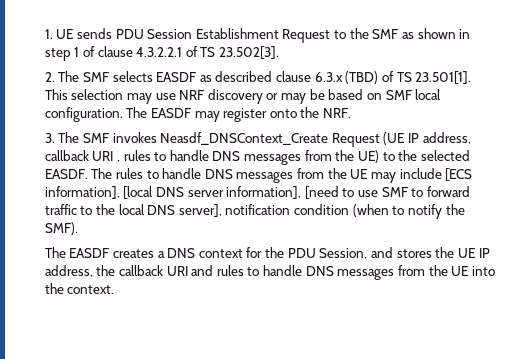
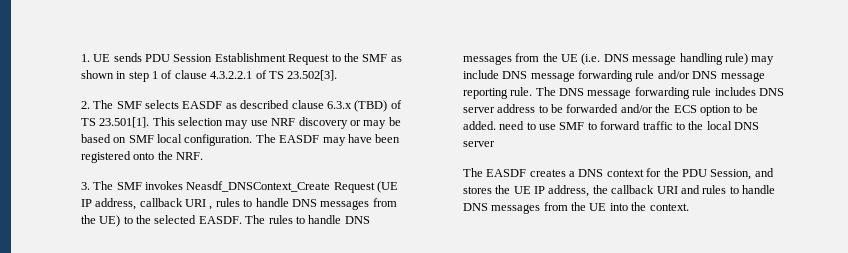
[223,108,268,122] register -> [347,134,401,143] [80,151,131,163] have been registered
[371,168,473,183] [44,186,339,199] may include [ECS information], [local DNS server information], [need -> [581,53,775,65] [462,70,765,82] [462,87,784,99] [462,104,758,116] [462,121,525,130] (i.e. DNS message handling rule) may include DNS message forwarding rule and/or DNS message reporting rule. The DNS message forwarding rule includes DNS server address to be forwarded and/or the ECS option to be added. need
[178,204,465,219] [44,222,78,235] server], notification condition (when to notify the SMF). -> [462,141,495,147] server

